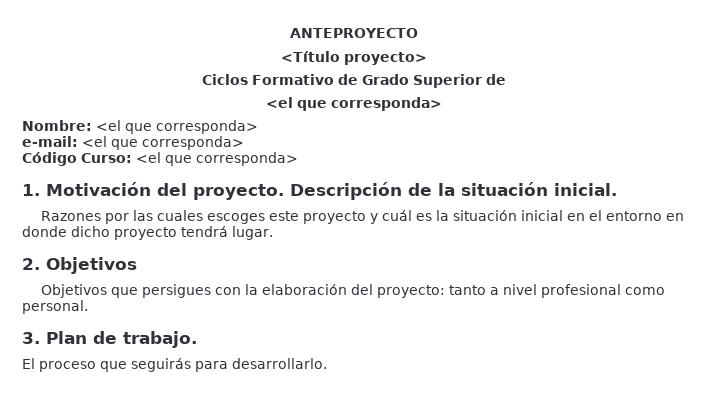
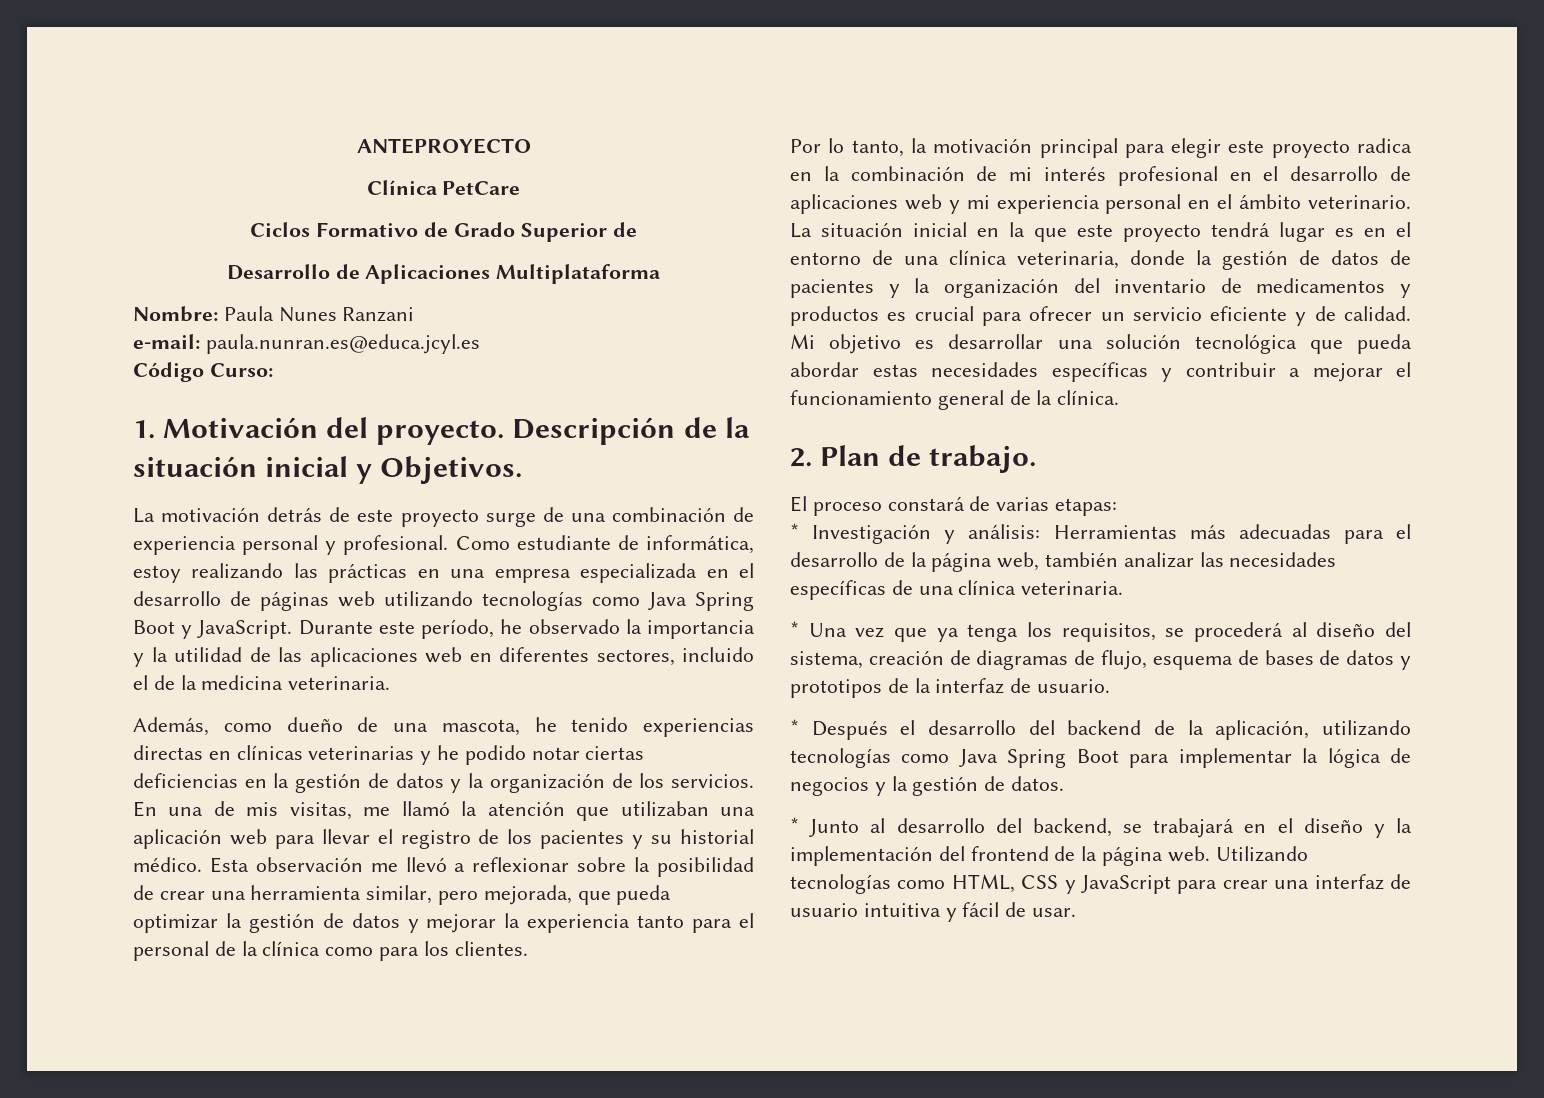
[281,51,427,65] <Título proyecto> -> [366,180,521,195] Clínica PetCare
[266,97,442,111] [22,120,258,134] [22,136,244,150] <el que corresponda> // Nombre: <el que corresponda> // e-mail: <el que corresponda> -> [226,264,661,284] [133,306,415,322] [133,334,480,354] Desarrollo de Aplicaciones Multiplataforma // Nombre: Paula Nunes Ranzani // e-mail: paula.nunran.es@educa.jcyl.es
[136,152,298,166] <el que corresponda> -> (273, 370) none
[554,183,617,196] [41,210,685,224] [22,226,273,240] [22,257,137,274] [41,284,666,298] [22,300,88,314] [22,332,40,344] inicial. // Razones por las cuales escoges este proyecto y cuál es la situación inicial en el entorno en donde dicho proyecto tendrá lugar. // 2. Objetivos // Objetivos que persigues con la elaboración del proyecto: tanto a nivel profesional como personal. // 3. -> [265,456,523,484] [133,507,755,527] [133,535,755,555] [133,563,755,583] [133,591,754,611] [133,619,755,639] [133,647,754,667] [133,675,391,690] [133,717,754,737] [133,745,645,765] [133,773,755,793] [133,801,755,821] [133,829,755,849] [133,857,755,877] [133,885,672,905] [133,913,754,933] [133,941,528,961] [790,138,1412,158] [790,166,1411,186] [790,194,1411,214] [790,222,1411,242] [790,250,1411,270] [790,278,1411,298] [790,306,1411,326] [790,334,1412,354] [790,362,1411,382] [790,390,1120,410] [790,448,812,467] inicial y Objetivos. // La motivación detrás de este proyecto surge de una combinación de experiencia personal y profesional. Como estudiante de informática, estoy realizando las prácticas en una empresa especializada en el desarrollo de páginas web utilizando tecnologías como Java Spring Boot y JavaScript. Durante este período, he observado la importancia y la utilidad de las aplicaciones web en diferentes sectores, incluido el de la medicina veterinaria. // Además, como dueño de una mascota, he tenido experiencias directas en clínicas veterinarias y he podido notar ciertas deficiencias en la gestión de datos y la organización de los servicios. En una de mis visitas, me llamó la atención que utilizaban una aplicación web para llevar el registro de los pacientes y su historial médico. Esta observación me llevó a reflexionar sobre la posibilidad de crear una herramienta similar, pero mejorada, que pueda optimizar la gestión de datos y mejorar la experiencia tanto para el personal de la clínica como para los clientes. // Por lo tanto, la motivación principal para elegir este proyecto radica en la combinación de mi interés profesional en el desarrollo de aplicaciones web y mi experiencia personal en el ámbito veterinario. La situación inicial en la que este proyecto tendrá lugar es en el entorno de una clínica veterinaria, donde la gestión de datos de pacientes y la organización del inventario de medicamentos y productos es crucial para ofrecer un servicio eficiente y de calidad. Mi objetivo es desarrollar una solución tecnológica que pueda abordar estas necesidades específicas y contribuir a mejorar el funcionamiento general de la clínica. // 2.
[100,358,327,372] que seguirás para desarrollarlo. -> [887,496,1118,516] [790,523,1411,544] [790,552,1337,572] [790,580,1124,600] [790,621,1411,642] [790,650,1411,670] [790,678,1111,698] [790,719,1411,740] [790,748,1411,768] [790,776,1065,796] [790,817,1412,838] [790,846,1308,866] [790,874,1411,894] [790,902,1077,922] constará de varias etapas: // * Investigación y análisis: Herramientas más adecuadas para el desarrollo de la página web, también analizar las necesidades específicas de una clínica veterinaria. // * Una vez que ya tenga los requisitos, se procederá al diseño del sistema, creación de diagramas de flujo, esquema de bases de datos y prototipos de la interfaz de usuario. // * Después el desarrollo del backend de la aplicación, utilizando tecnologías como Java Spring Boot para implementar la lógica de negocios y la gestión de datos. // * Junto al desarrollo del backend, se trabajará en el diseño y la implementación del frontend de la página web. Utilizando tecnologías como HTML, CSS y JavaScript para crear una interfaz de usuario intuitiva y fácil de usar.

